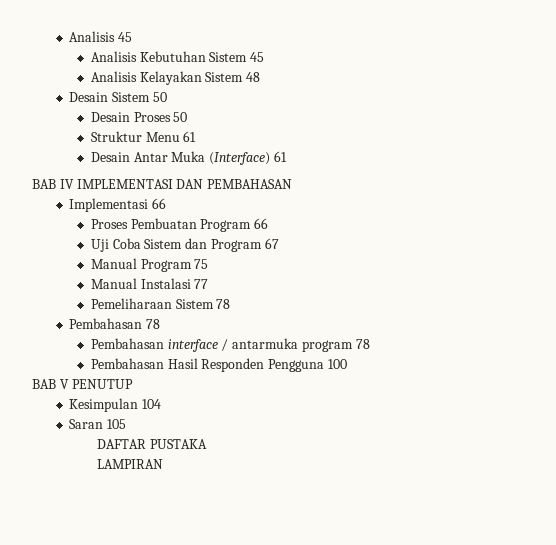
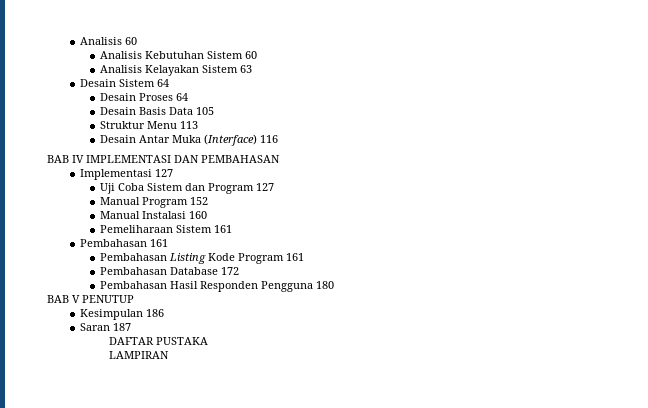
[69,31,132,42] Analisis 45 -> [79,37,137,45] Analisis 60
[250,52,265,62] 45 -> [245,51,258,59] 60
[246,72,261,82] 48 -> [240,65,253,73] 63
[152,92,167,102] 50 -> [156,79,169,87] 64
[173,112,188,122] 50 -> [176,93,189,101] [100,107,215,115] 64 // Desain Basis Data 105
[183,131,197,142] 61 -> [180,121,199,129] 113
[274,151,288,162] 61 -> [260,135,279,143] 116
[151,198,166,209] [90,218,269,232] 66 // Proses Pembuatan Program 66 -> [154,169,173,177] 127
[264,238,279,249] 67 -> [256,183,275,191] 127
[194,259,209,269] 75 -> [190,197,209,205] 152
[194,279,209,289] 77 -> [189,211,208,219] 160
[216,299,231,309] [69,318,160,329] [90,338,370,352] 78 // Pembahasan 78 // Pembahasan interface / antarmuka program 78 -> [214,225,233,233] [79,239,168,247] [100,253,305,264] [100,267,240,275] 161 // Pembahasan 161 // Pembahasan Listing Kode Program 161 // Pembahasan Database 172
[328,359,348,369] 100 -> [316,281,335,289] 180
[141,399,161,409] 104 -> [145,309,164,317] 186
[106,419,126,429] 105 -> [112,323,131,331] 187

